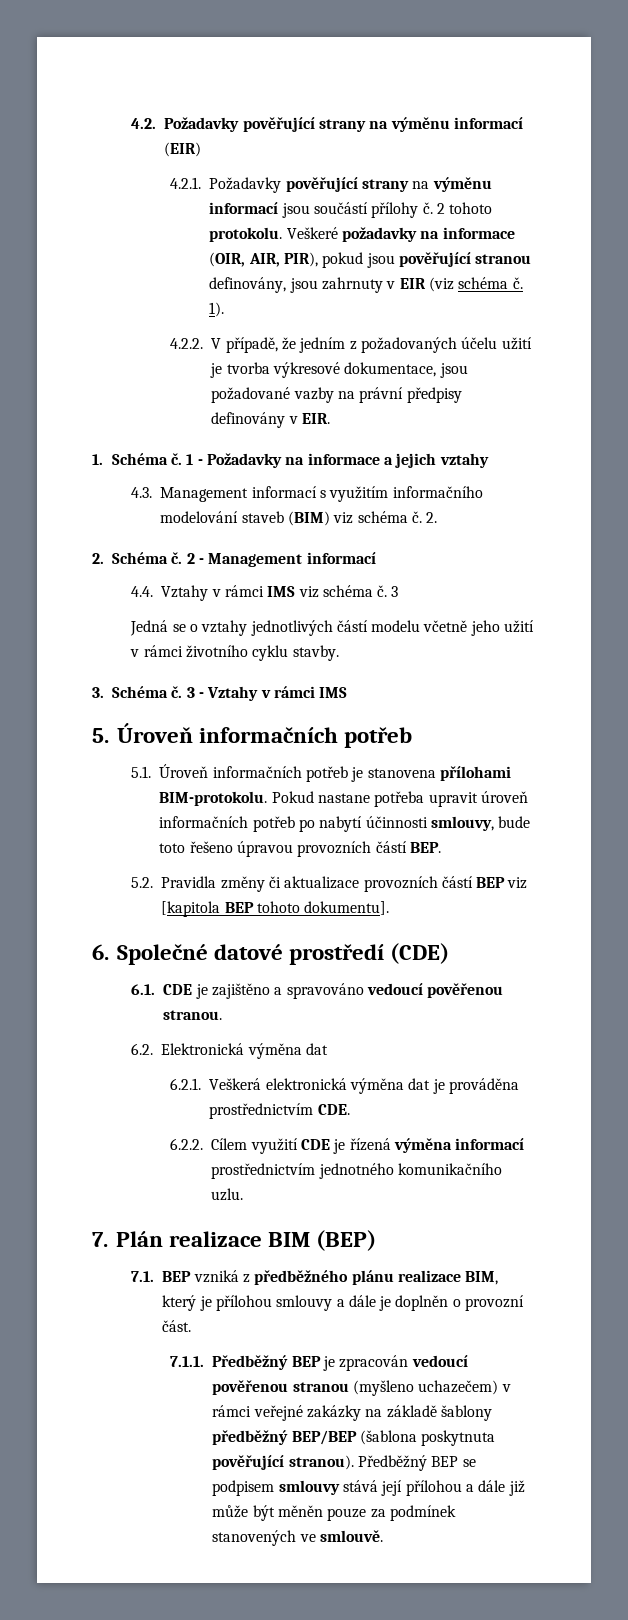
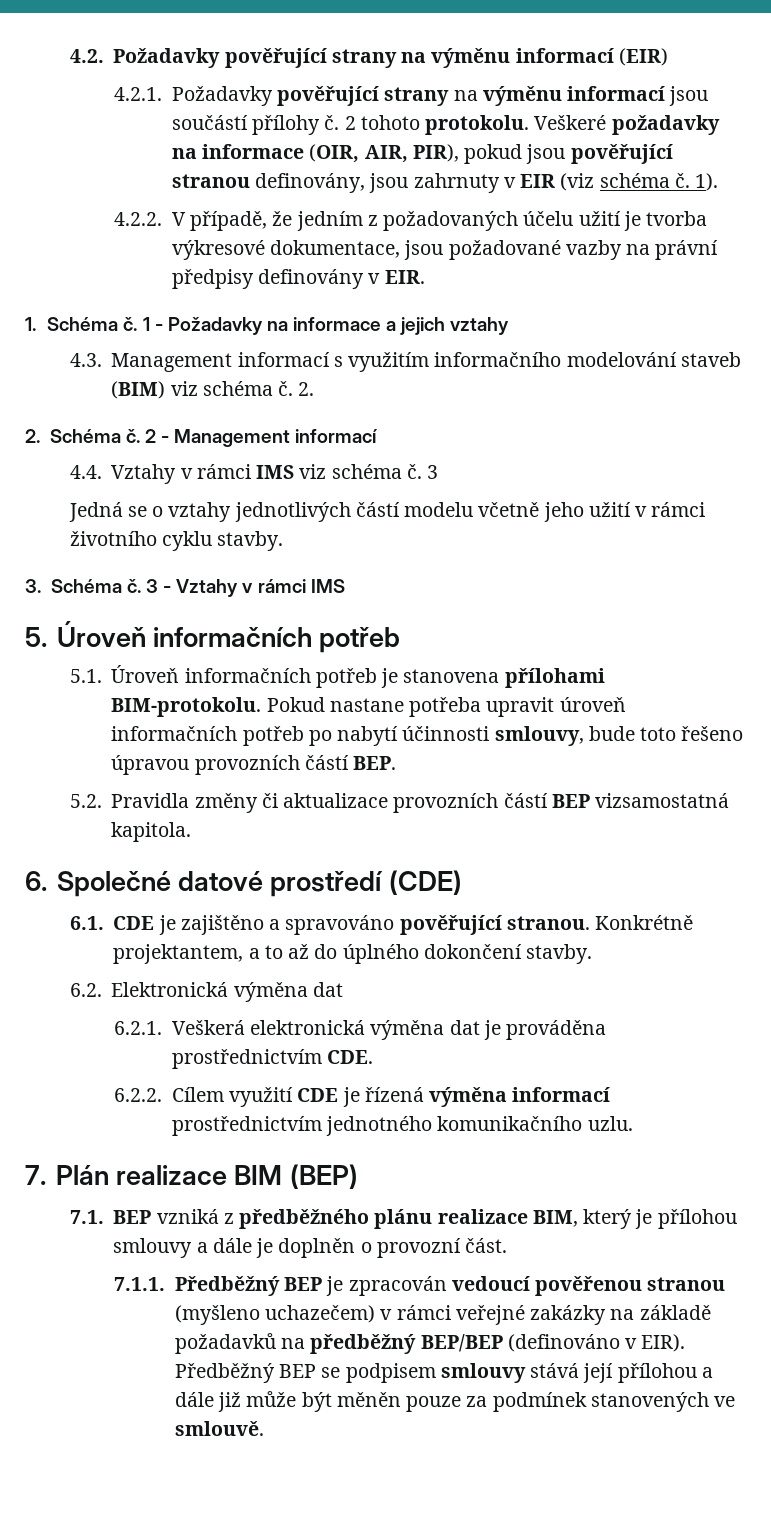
[507,877,528,889] [161,901,390,917] viz [kapitola BEP tohoto dokumentu]. -> [595,793,730,808] [111,822,192,842] vizsamostatná kapitola.
[366,983,504,998] vedoucí pověřenou -> [399,915,502,935] pověřující
(223, 1015) none -> [595,915,694,930] [113,944,593,964] Konkrétně projektantem, a to až do úplného dokončení stavby.
[441,1405,493,1421] [212,1430,496,1446] [212,1455,354,1470] šablony předběžný BEP/BEP (šablona poskytnuta pověřující stranou). -> [174,1333,686,1354] požadavků na předběžný BEP/BEP (definováno v EIR).

